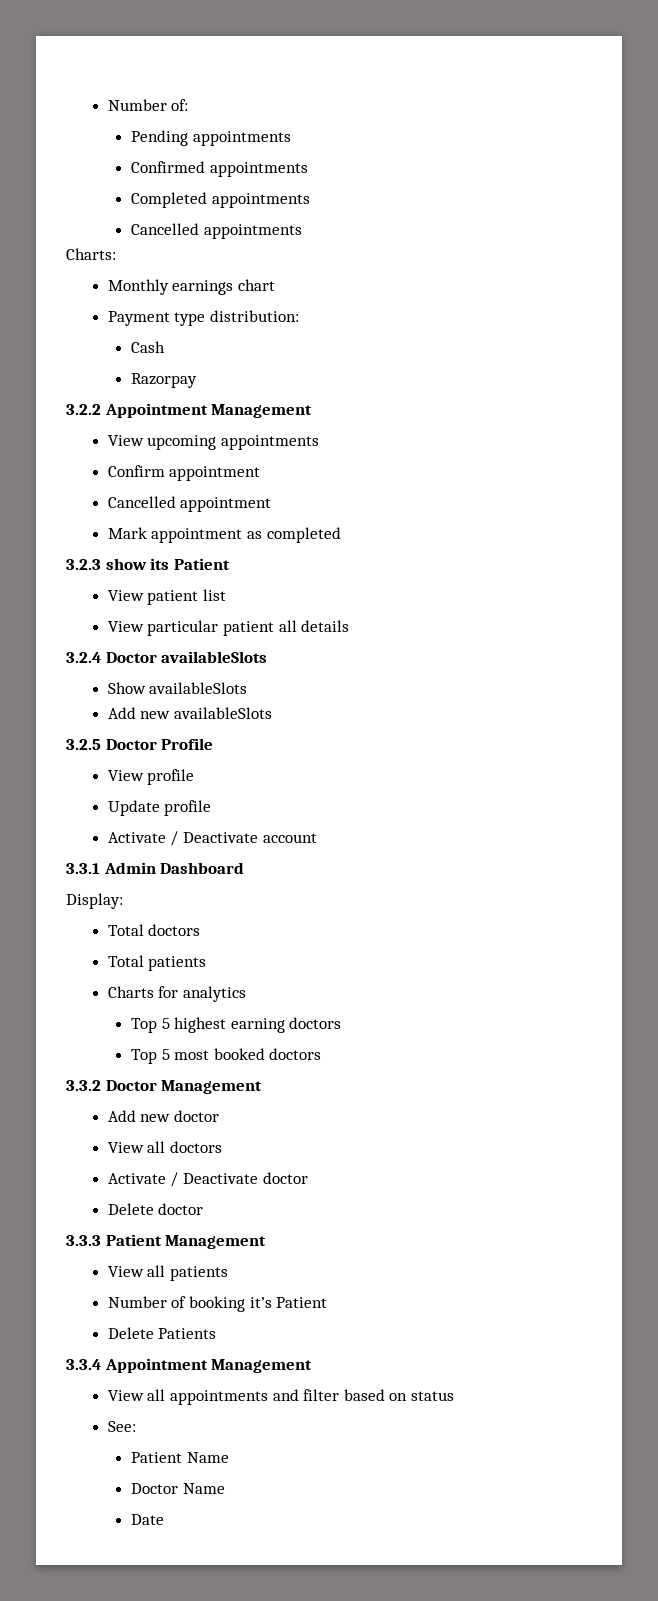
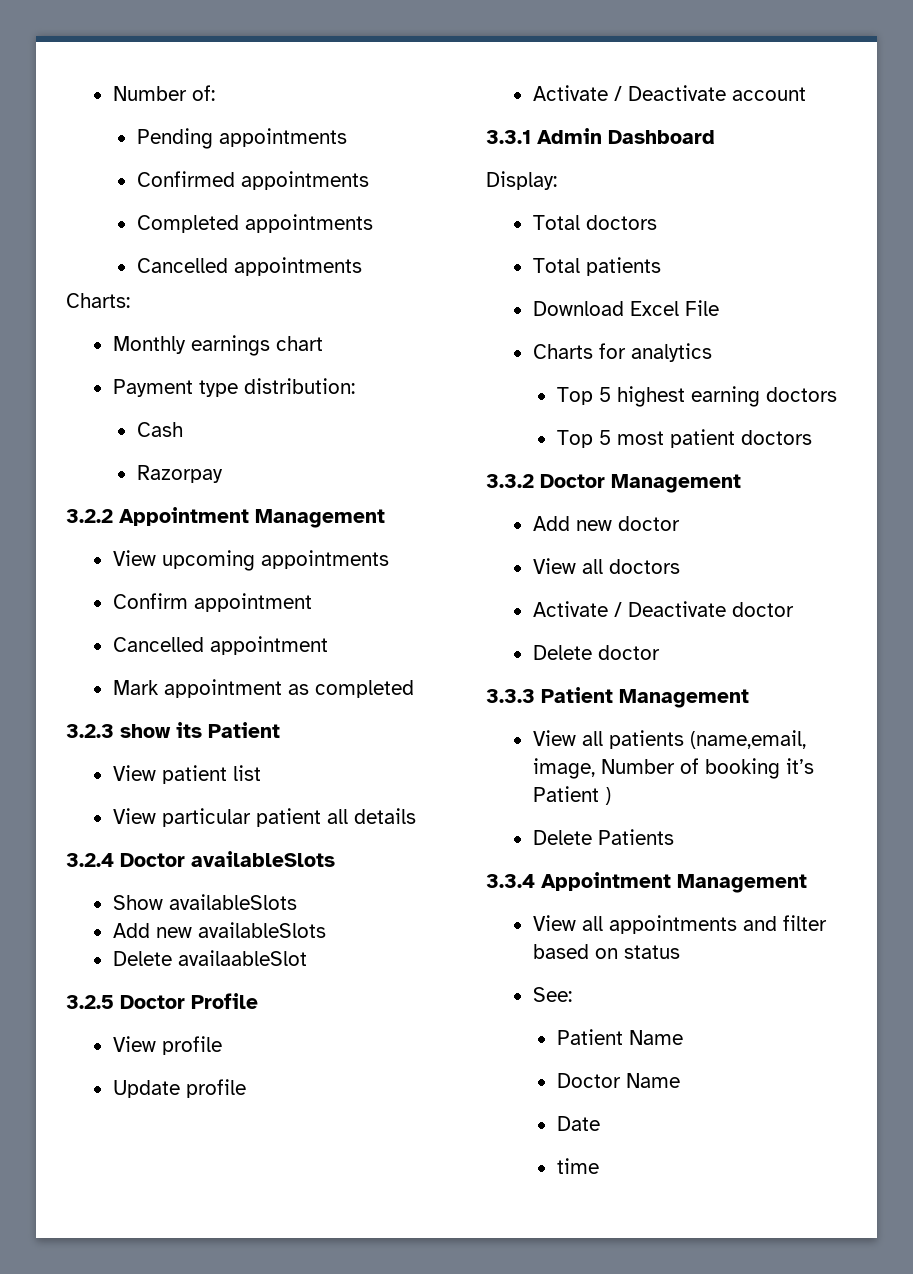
(273, 713) none -> [112,950,307,966] // Delete availaableSlot
(207, 963) none -> [532,300,719,316] // Download Excel File
[213,1048,265,1060] booked -> [669,429,735,448] patient
(229, 1273) // -> [689,730,806,749] [532,758,595,779] (name,email, image,
(328, 1302) none -> [604,787,611,805] )
(165, 1519) none -> [556,1158,599,1174] // time

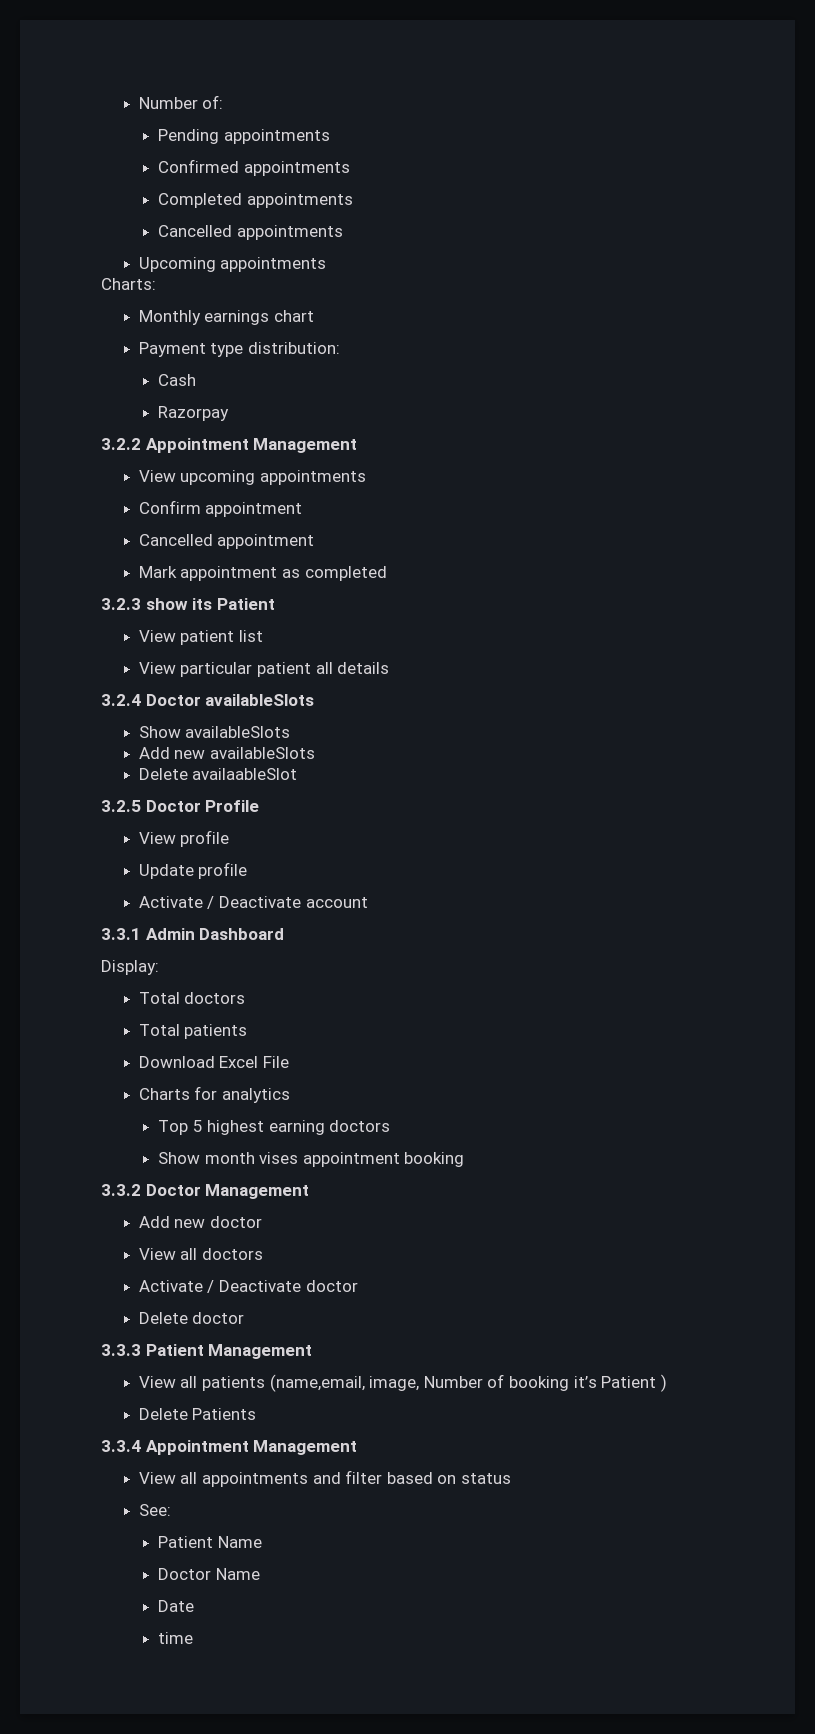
(362, 266) none -> [138,257,327,272] // Upcoming appointments
[556,429,812,448] Top 5 most patient doctors -> [158,1152,465,1167] Show month vises appointment booking

